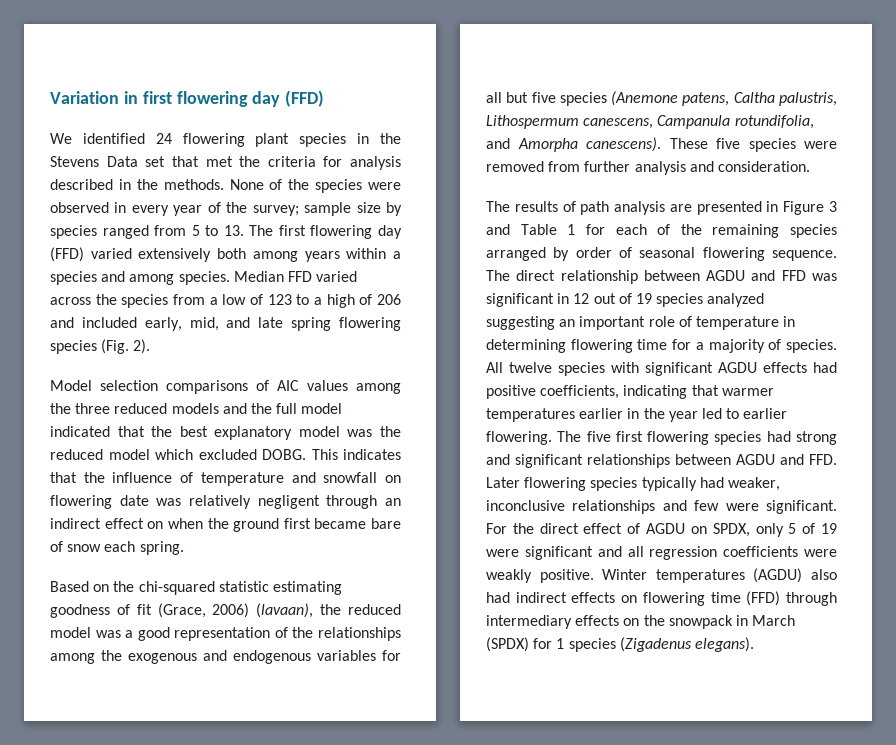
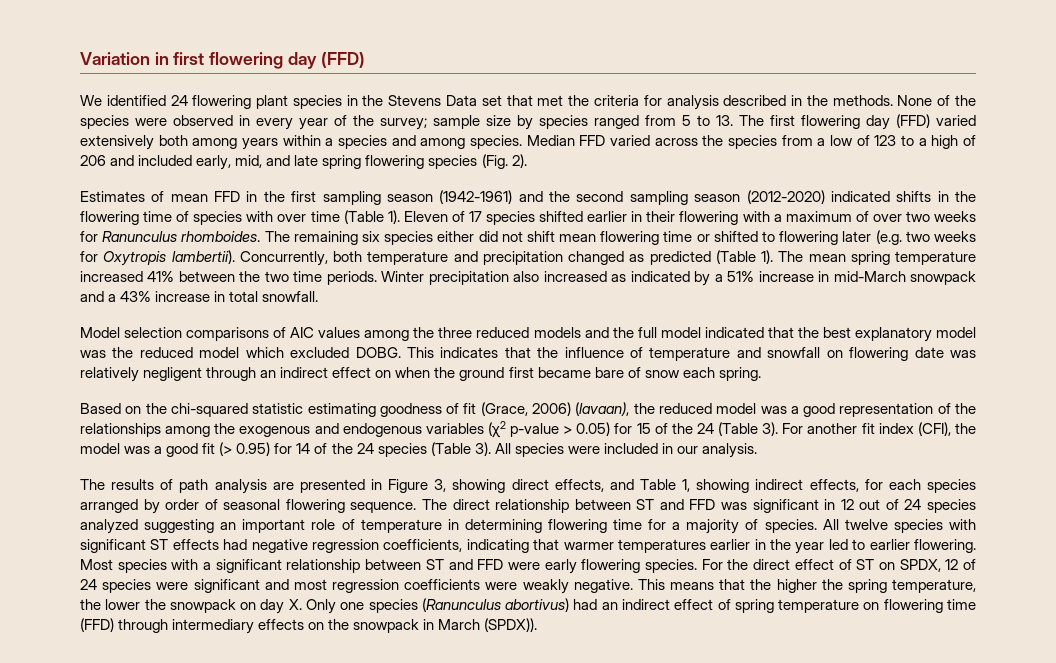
(151, 346) none -> [80,190,976,205] [80,210,977,225] [80,230,976,245] [80,250,976,266] [80,271,977,286] [80,291,319,302] // Estimates of mean FFD in the first sampling season (1942-1961) and the second sampling season (2012-2020) indicated shifts in the flowering time of species with over time (Table 1). Eleven of 17 species shifted earlier in their flowering with a maximum of over two weeks for Ranunculus rhomboides. The remaining six species either did not shift mean flowering time or shifted to flowering later (e.g. two weeks for Oxytropis lambertii). Concurrently, both temperature and precipitation changed as predicted (Table 1). The mean spring temperature increased 41% between the two time periods. Winter precipitation also increased as indicated by a 51% increase in mid-March snowpack and a 43% increase in total snowfall.
[382,650,401,661] [486,91,837,106] [486,115,814,129] [486,137,837,152] [486,161,810,175] for all but five species (Anemone patens, Caltha palustris, Lithospermum canescens, Campanula rotundifolia, and Amorpha canescens). These five species were removed from further analysis and consideration. -> [487,421,977,438] [80,442,758,458] (χ2 p-value > 0.05) for 15 of the 24 (Table 3). For another fit index (CFI), the model was a good fit (> 0.95) for 14 of the 24 species (Table 3). All species were included in our analysis.
[829,201,837,212] [486,224,780,238] 3 and Table 1 for each of the remaining -> [434,479,921,493] 3, showing direct effects, and Table 1, showing indirect effects, for each
[706,270,746,281] AGDU -> [636,499,655,510] ST
[635,293,652,304] 19 -> [904,499,922,510] 24
[718,362,757,373] AGDU -> [150,539,169,550] ST
[486,385,536,399] positive -> [251,539,379,553] negative regression
[557,431,837,445] [486,454,837,468] [486,477,780,491] [486,500,837,514] The five first flowering species had strong and significant relationships between AGDU and FFD. Later flowering species typically had weaker, inconclusive relationships and few were significant. -> [80,559,698,574] Most species with a significant relationship between ST and FFD were early flowering species.
[646,523,686,534] AGDU -> [856,559,875,570] ST
[755,523,837,537] only 5 of 19 -> [945,559,976,570] [80,579,152,593] 12 of 24 species
[627,546,644,557] all -> [293,579,327,590] most
[539,568,837,583] [486,592,616,603] positive. Winter temperatures (AGDU) also had indirect effects -> [573,579,976,593] [80,598,860,614] negative. This means that the higher the spring temperature, the lower the snowpack on day X. Only one species (Ranunculus abortivus) had an indirect effect of spring temperature
[486,637,754,652] (SPDX) for 1 species (Zigadenus elegans). -> [484,618,538,632] (SPDX)).

